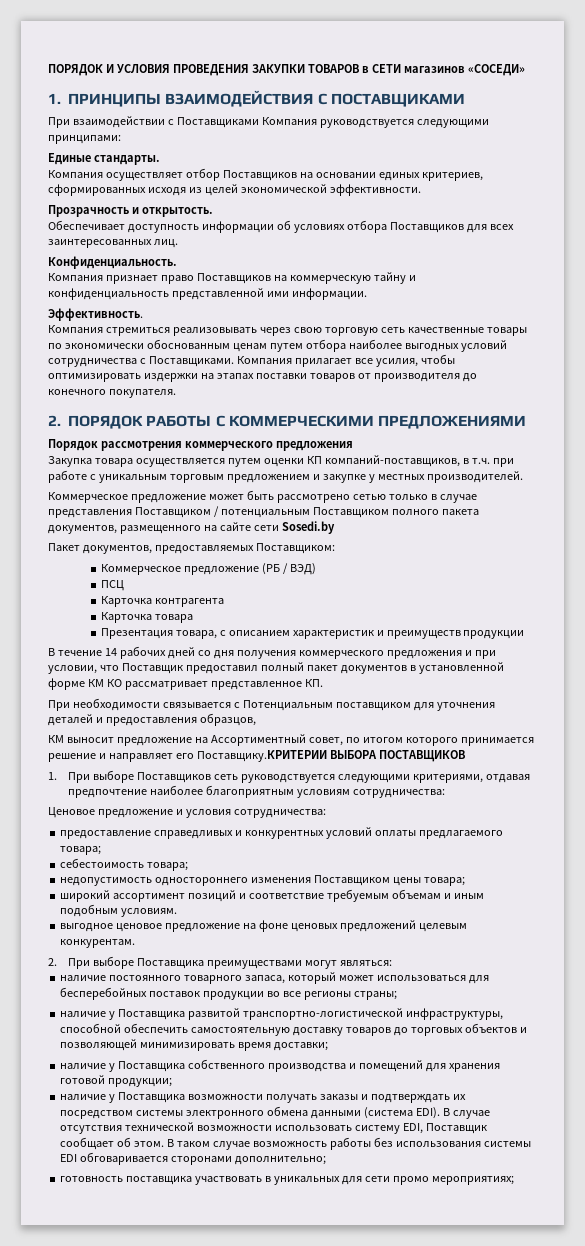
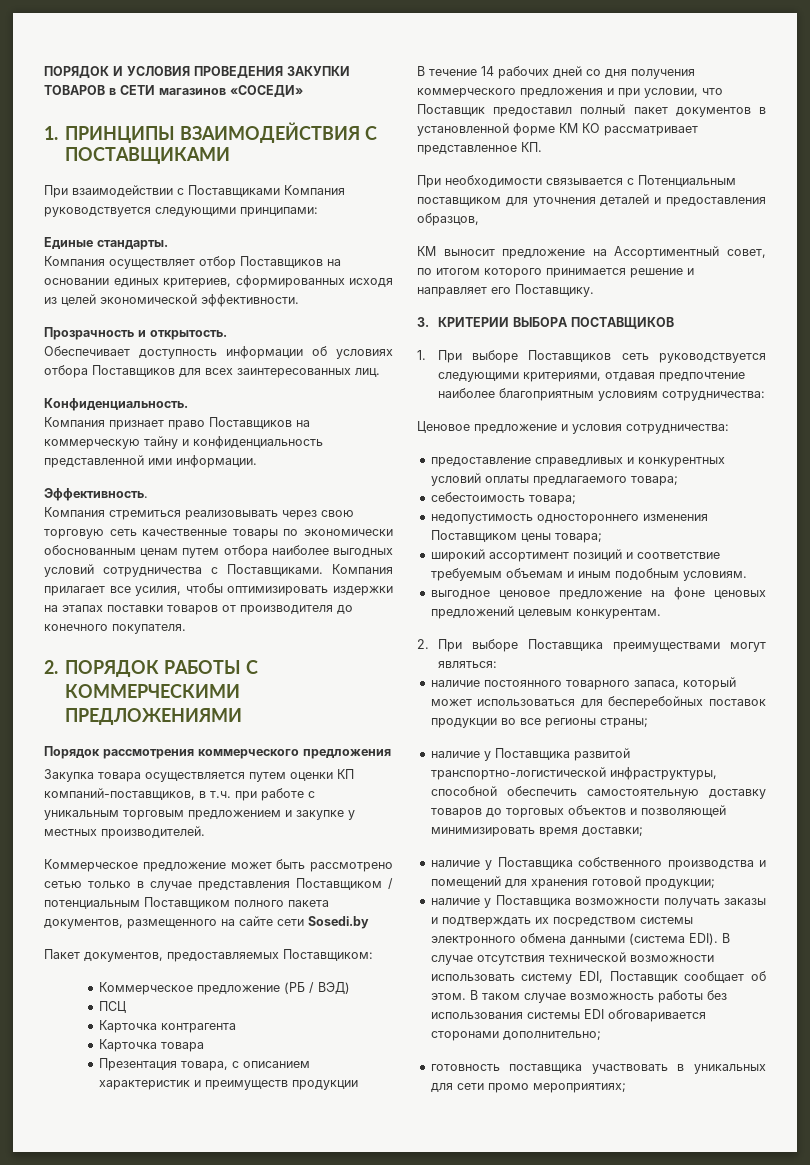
[196,750,327,762] Поставщику.КРИТЕРИИ -> [515,284,594,297] [417,317,509,327] Поставщику. // 3. КРИТЕРИИ

